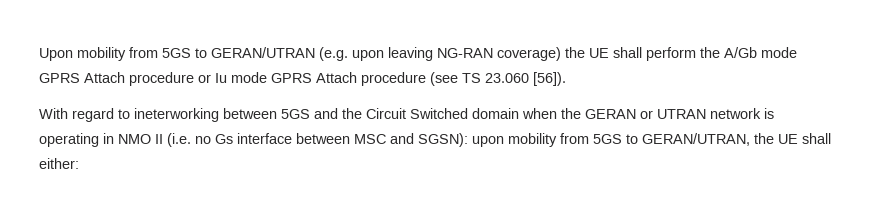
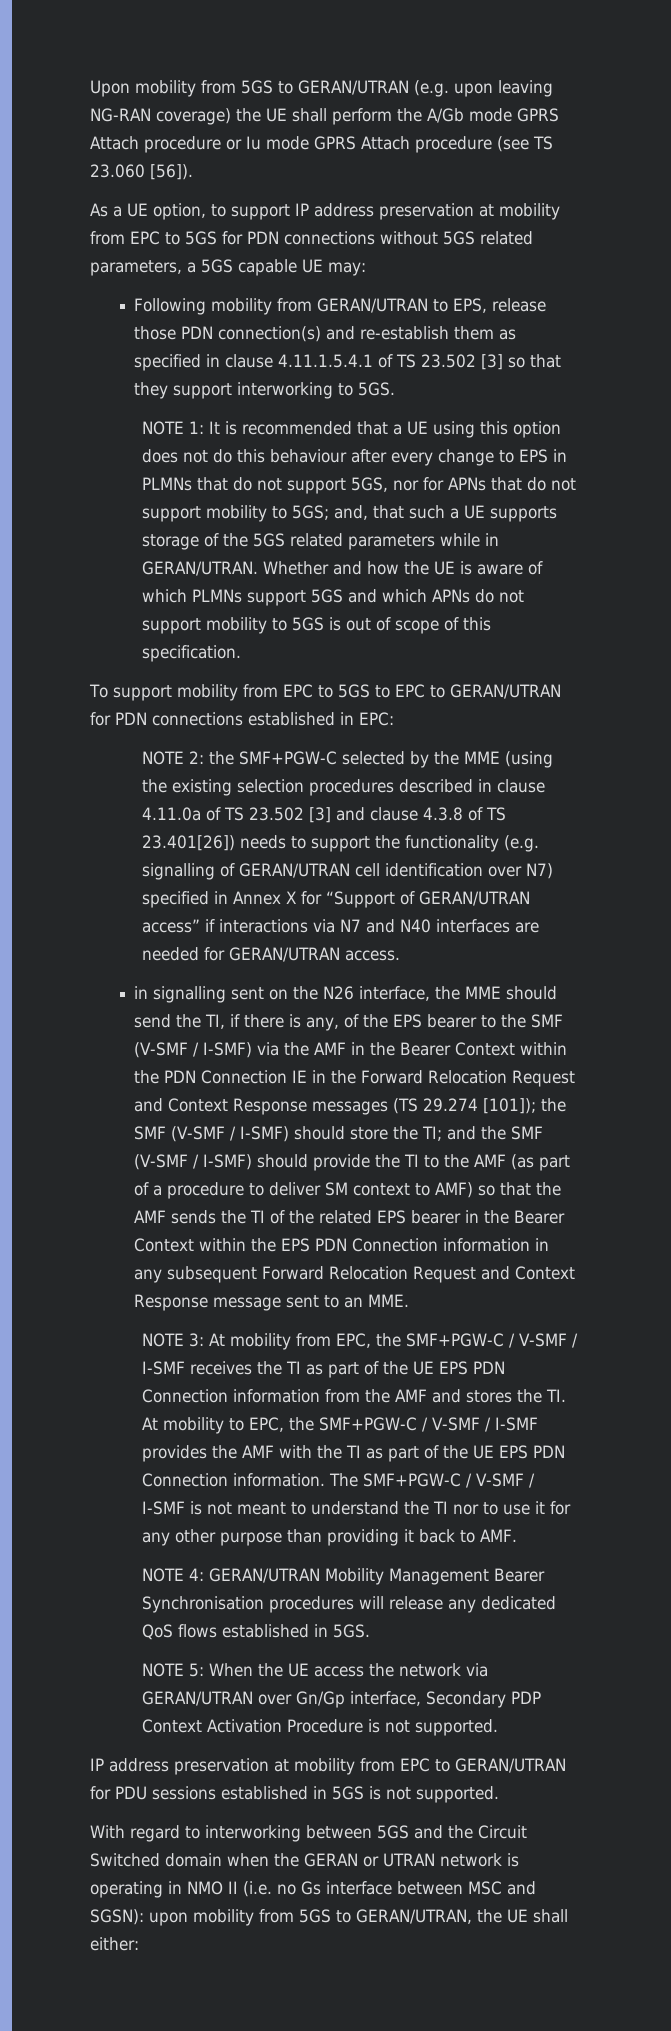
(566, 79) none -> [90,203,560,220] [90,231,533,245] [90,259,366,276] [134,298,547,315] [134,326,517,342] [134,354,562,371] [134,382,396,399] [142,421,562,438] [142,449,568,466] [142,477,577,494] [142,505,558,522] [142,533,500,550] [142,561,544,576] [142,589,525,606] [142,617,492,634] [142,645,242,662] [89,684,561,701] [90,712,394,726] [142,751,554,768] [142,779,546,796] [142,807,507,823] [142,835,540,852] [142,863,554,880] [142,891,531,908] [142,919,540,933] [142,947,401,962] [134,986,558,1003] [134,1014,564,1031] [134,1042,568,1058] [134,1070,576,1087] [134,1098,567,1115] [134,1126,544,1142] [134,1154,571,1171] [134,1182,562,1199] [134,1210,566,1224] [134,1238,550,1252] [134,1266,576,1283] [134,1294,410,1311] [142,1333,579,1350] [142,1361,506,1378] [142,1389,567,1403] [142,1417,539,1434] [142,1445,566,1462] [142,1473,536,1488] [142,1501,572,1515] [142,1529,518,1546] [142,1568,546,1585] [142,1596,557,1613] [142,1624,371,1640] [142,1663,489,1677] [142,1691,542,1708] [142,1719,499,1736] [90,1758,566,1775] [90,1786,499,1803] // As a UE option, to support IP address preservation at mobility from EPC to 5GS for PDN connections without 5GS related parameters, a 5GS capable UE may: // Following mobility from GERAN/UTRAN to EPS, release those PDN connection(s) and re-establish them as specified in clause 4.11.1.5.4.1 of TS 23.502 [3] so that they support interworking to 5GS. // NOTE 1: It is recommended that a UE using this option does not do this behaviour after every change to EPS in PLMNs that do not support 5GS, nor for APNs that do not support mobility to 5GS; and, that such a UE supports storage of the 5GS related parameters while in GERAN/UTRAN. Whether and how the UE is aware of which PLMNs support 5GS and which APNs do not support mobility to 5GS is out of scope of this specification. // To support mobility from EPC to 5GS to EPC to GERAN/UTRAN for PDN connections established in EPC: // NOTE 2: the SMF+PGW-C selected by the MME (using the existing selection procedures described in clause 4.11.0a of TS 23.502 [3] and clause 4.3.8 of TS 23.401[26]) needs to support the functionality (e.g. signalling of GERAN/UTRAN cell identification over N7) specified in Annex X for “Support of GERAN/UTRAN access” if interactions via N7 and N40 interfaces are needed for GERAN/UTRAN access. // in signalling sent on the N26 interface, the MME should send the TI, if there is any, of the EPS bearer to the SMF (V-SMF / I-SMF) via the AMF in the Bearer Context within the PDN Connection IE in the Forward Relocation Request and Context Response messages (TS 29.274 [101]); the SMF (V-SMF / I-SMF) should store the TI; and the SMF (V-SMF / I-SMF) should provide the TI to the AMF (as part of a procedure to deliver SM context to AMF) so that the AMF sends the TI of the related EPS bearer in the Bearer Context within the EPS PDN Connection information in any subsequent Forward Relocation Request and Context Response message sent to an MME. // NOTE 3: At mobility from EPC, the SMF+PGW-C / V-SMF / I-SMF receives the TI as part of the UE EPS PDN Connection information from the AMF and stores the TI. At mobility to EPC, the SMF+PGW-C / V-SMF / I-SMF provides the AMF with the TI as part of the UE EPS PDN Connection information. The SMF+PGW-C / V-SMF / I-SMF is not meant to understand the TI nor to use it for any other purpose than providing it back to AMF. // NOTE 4: GERAN/UTRAN Mobility Management Bearer Synchronisation procedures will release any dedicated QoS flows established in 5GS. // NOTE 5: When the UE access the network via GERAN/UTRAN over Gn/Gp interface, Secondary PDP Context Activation Procedure is not supported. // IP address preservation at mobility from EPC to GERAN/UTRAN for PDU sessions established in 5GS is not supported.
[134,108,219,122] ineterworking -> [205,1825,301,1842] interworking

